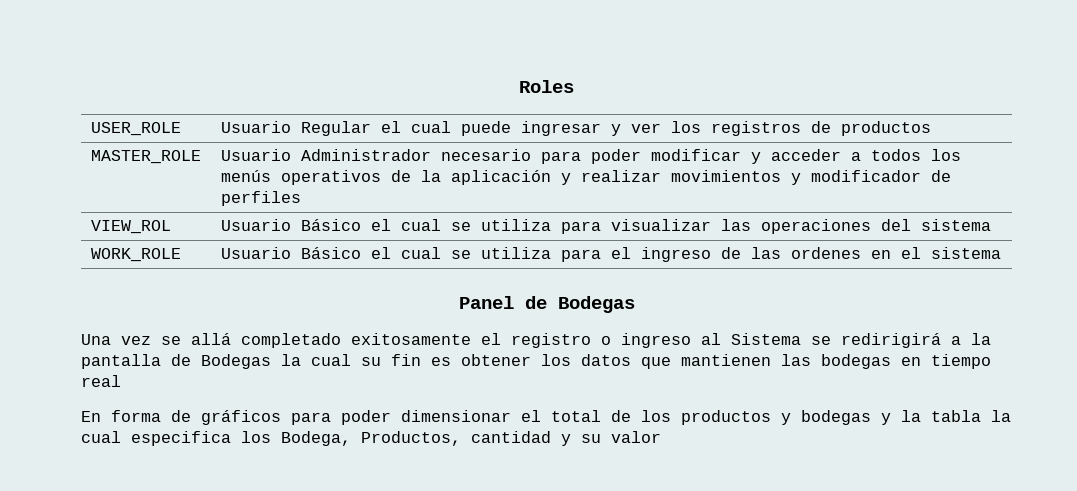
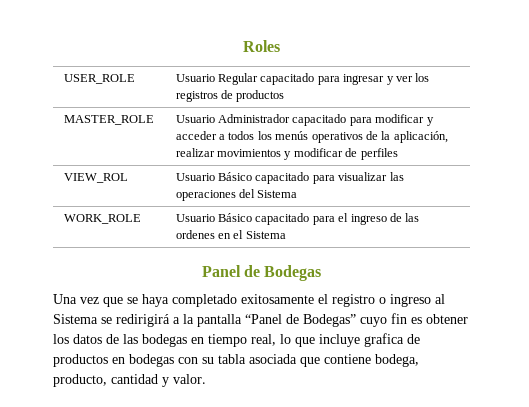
[380,121,511,136] el cual puede -> [260,73,340,85] capacitado para
[440,149,641,164] necesario para poder -> [292,114,372,126] capacitado para
[450,170,571,185] aplicación y -> [393,131,448,143] aplicación,
[810,170,921,182] modificador -> [293,148,343,157] modificar
[370,219,551,231] el cual se utiliza -> [255,172,310,184] capacitado
[920,219,991,231] sistema -> [257,190,298,198] Sistema
[370,247,551,259] el cual se utiliza -> [255,213,310,225] capacitado
[930,247,1001,259] sistema -> [245,231,286,239] Sistema
[161,333,231,345] se allá -> [103,294,169,307] que se haya
[171,354,381,369] de Bodegas la cual su -> [245,314,387,327] “Panel de Bodegas” cuyo
[641,354,771,369] que mantienen -> [106,334,119,344] de
[81,375,121,387] [81,410,1011,425] [81,431,661,446] real // En forma de gráficos para poder dimensionar el total de los productos y bodegas y la tabla la cual especifica los Bodega, Productos, cantidad y su valor -> [251,333,420,347] [53,354,419,367] [53,374,206,387] real, lo que incluye grafica de productos en bodegas con su tabla asociada que contiene bodega, producto, cantidad y valor.

